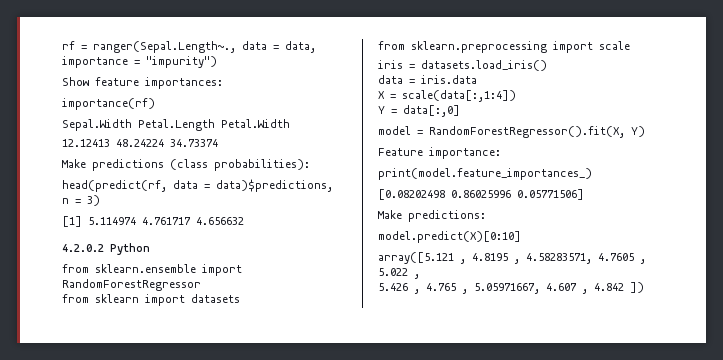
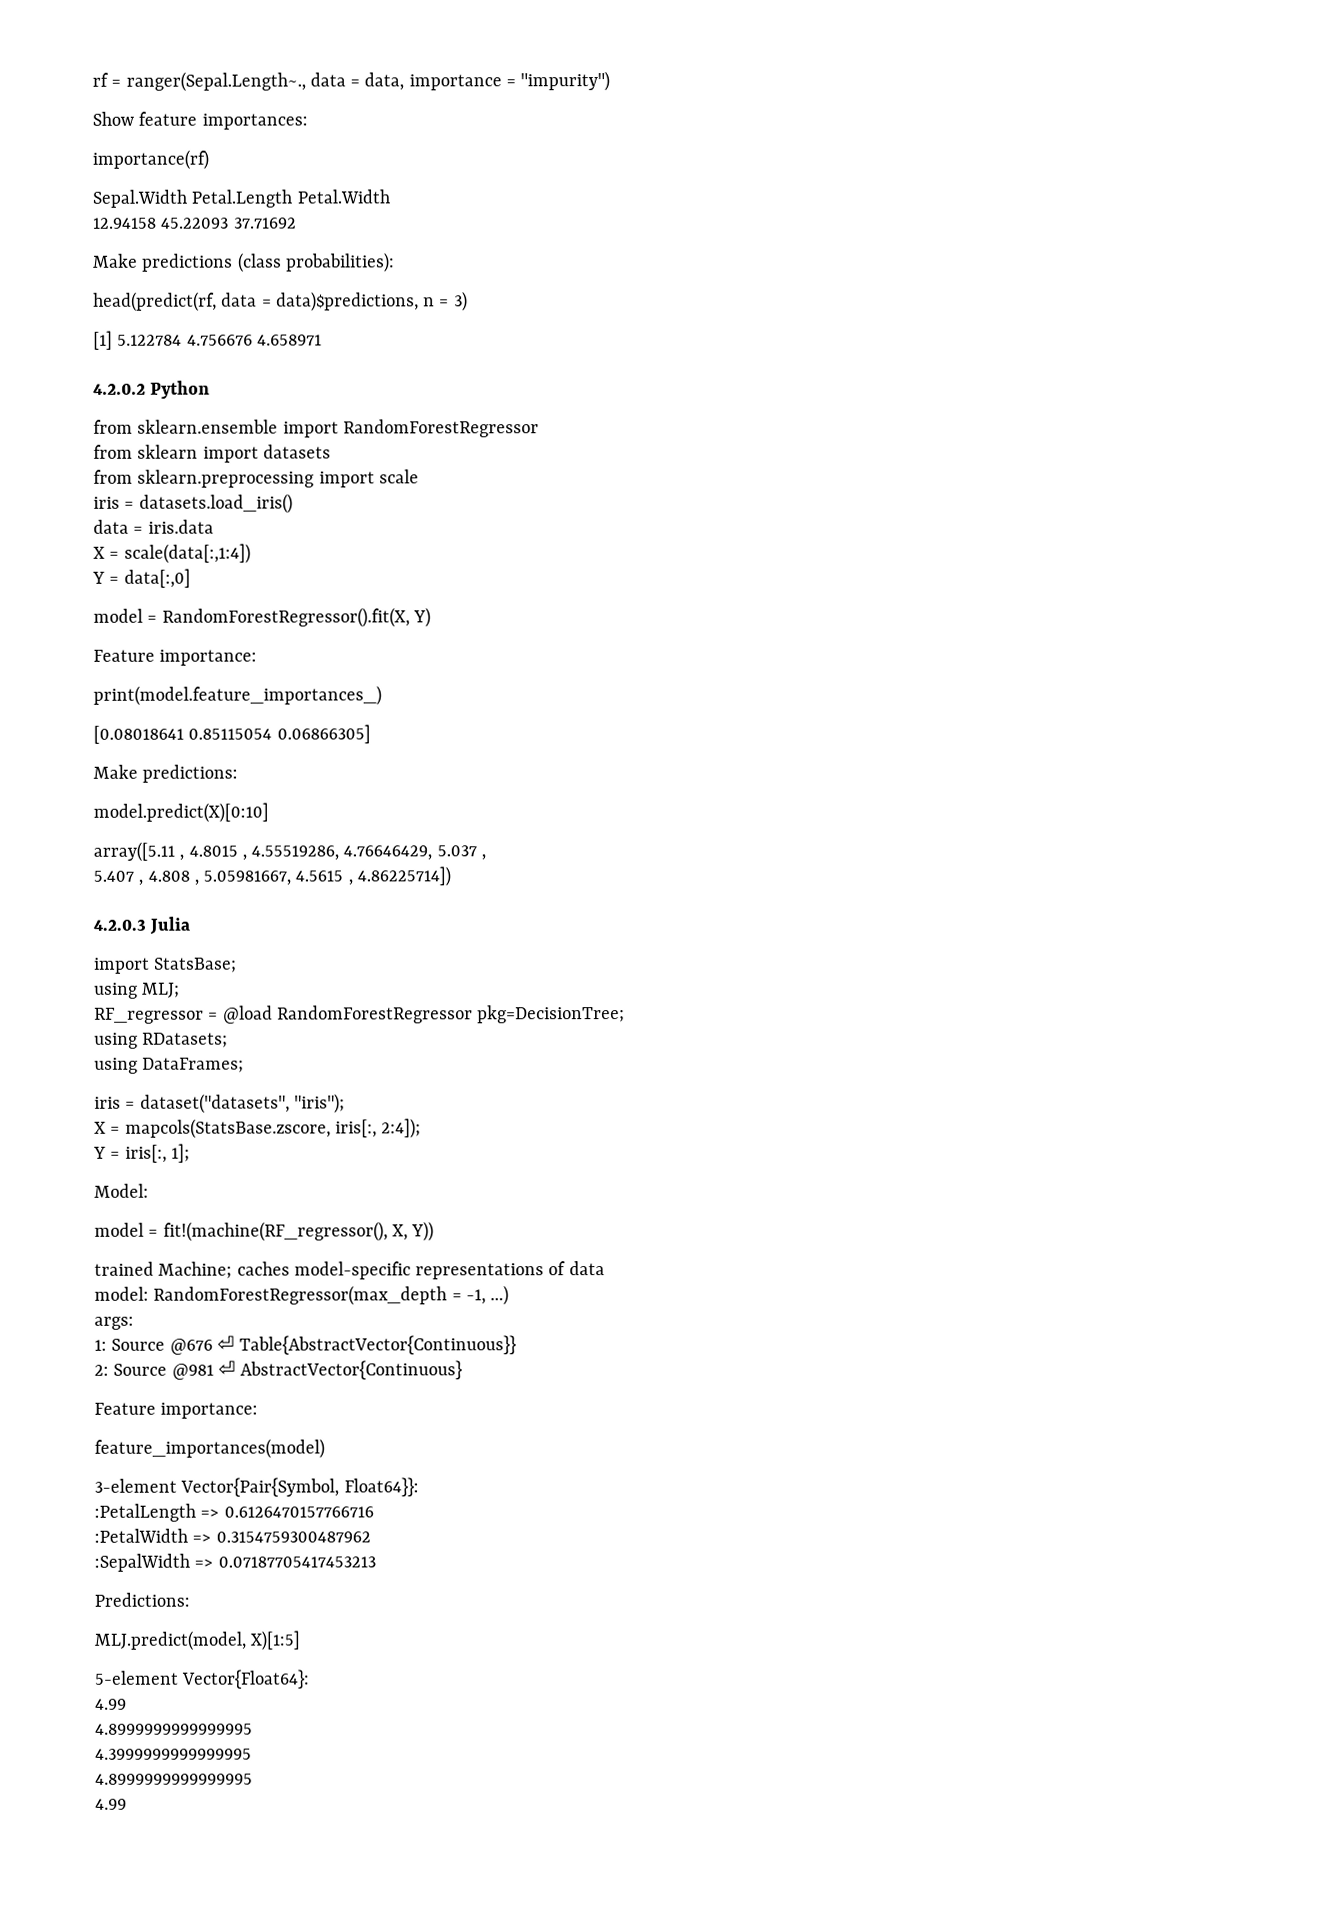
[62,139,218,147] 12.12413 48.24224 34.73374 -> [92,217,296,229] 12.94158 45.22093 37.71692
[88,217,244,225] 5.114974 4.761717 4.656632 -> [117,334,322,346] 5.122784 4.756676 4.658971
[378,189,584,200] [0.08202498 0.86025996 0.05771506] -> [93,724,371,744] [0.08018641 0.85115054 0.06866305]
[378,252,646,264] [378,268,420,279] [378,282,644,294] array([5.121 , 4.8195 , 4.58283571, 4.7605 , 5.022 , // 5.426 , 4.765 , 5.05971667, 4.607 , 4.842 ]) -> [93,841,486,862] [93,866,451,887] [93,916,191,935] [94,957,238,974] [94,982,181,999] [94,1005,626,1024] [94,1032,229,1049] [94,1057,245,1074] [94,1093,345,1114] [94,1118,422,1139] [93,1143,190,1163] [94,1183,149,1198] [94,1221,435,1242] [94,1261,605,1280] [94,1285,510,1306] [94,1316,134,1330] [94,1335,518,1355] [94,1360,464,1380] [94,1402,259,1419] [94,1438,325,1459] [94,1477,419,1497] [94,1503,374,1522] [94,1528,371,1543] [94,1553,376,1572] [94,1592,190,1607] [94,1630,301,1651] [94,1669,311,1689] [95,1698,127,1710] [95,1723,253,1735] [95,1748,252,1760] [95,1773,253,1785] [95,1798,127,1810] array([5.11 , 4.8015 , 4.55519286, 4.76646429, 5.037 , // 5.407 , 4.808 , 5.05981667, 4.5615 , 4.86225714]) // 4.2.0.3 Julia // import StatsBase; // using MLJ; // RF_regressor = @load RandomForestRegressor pkg=DecisionTree; // using RDatasets; // using DataFrames; // iris = dataset("datasets", "iris"); // X = mapcols(StatsBase.zscore, iris[:, 2:4]); // Y = iris[:, 1]; // Model: // model = fit!(machine(RF_regressor(), X, Y)) // trained Machine; caches model-specific representations of data // model: RandomForestRegressor(max_depth = -1, …) // args: // 1: Source @676 ⏎ Table{AbstractVector{Continuous}} // 2: Source @981 ⏎ AbstractVector{Continuous} // Feature importance: // feature_importances(model) // 3-element Vector{Pair{Symbol, Float64}}: // :PetalLength => 0.6126470157766716 // :PetalWidth => 0.3154759300487962 // :SepalWidth => 0.07187705417453213 // Predictions: // MLJ.predict(model, X)[1:5] // 5-element Vector{Float64}: // 4.99 // 4.8999999999999995 // 4.3999999999999995 // 4.8999999999999995 // 4.99

